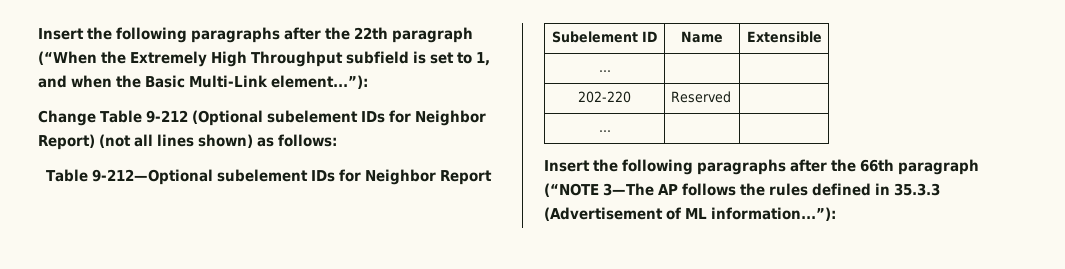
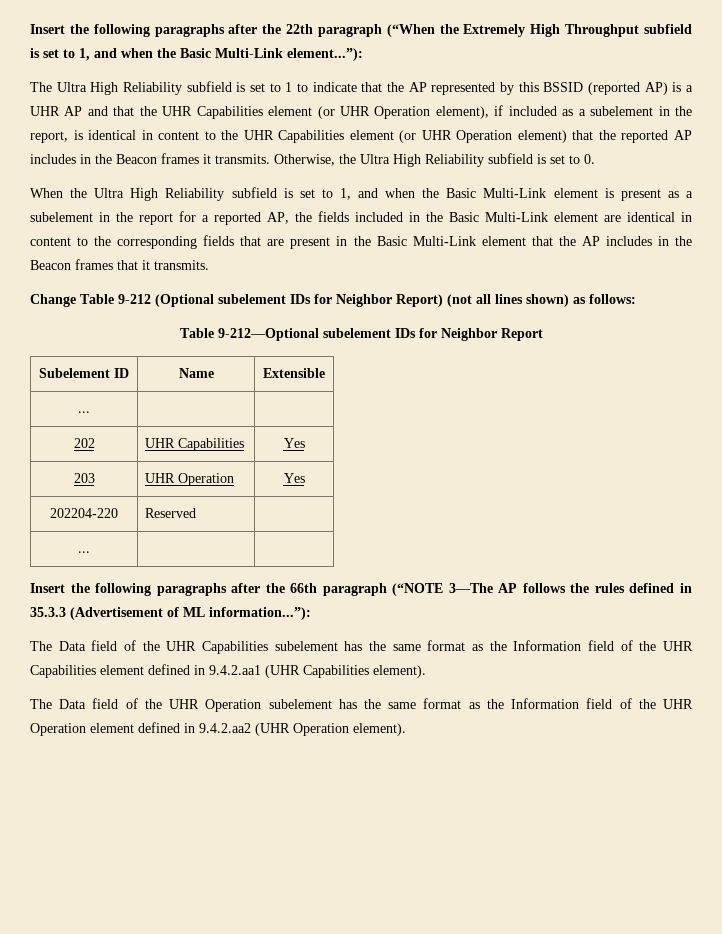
(369, 82) none -> [30,81,693,95] [30,105,693,119] [30,130,692,143] [30,153,595,167] [30,187,693,201] [30,211,692,225] [30,235,692,249] [30,259,209,270] // The Ultra High Reliability subfield is set to 1 to indicate that the AP represented by this BSSID (reported AP) is a UHR AP and that the UHR Capabilities element (or UHR Operation element), if included as a subelement in the report, is identical in content to the UHR Capabilities element (or UHR Operation element) that the reported AP includes in the Beacon frames it transmits. Otherwise, the Ultra High Reliability subfield is set to 0. // When the Ultra High Reliability subfield is set to 1, and when the Basic Multi-Link element is present as a subelement in the report for a reported AP, the fields included in the Basic Multi-Link element are identical in content to the corresponding fields that are present in the Basic Multi-Link element that the AP includes in the Beacon frames that it transmits.
[578,91,631,103] 202-220 -> [73,438,95,448] [145,438,245,451] [283,438,305,448] [73,473,95,483] [145,473,235,486] [283,473,305,483] [50,508,118,518] 202 | UHR Capabilities | Yes // 203 | UHR Operation | Yes // 202204-220
(837, 214) none -> [30,640,693,654] [30,664,426,678] [30,698,693,712] [30,722,406,736] // The Data field of the UHR Capabilities subelement has the same format as the Information field of the UHR Capabilities element defined in 9.4.2.aa1 (UHR Capabilities element). // The Data field of the UHR Operation subelement has the same format as the Information field of the UHR Operation element defined in 9.4.2.aa2 (UHR Operation element).

